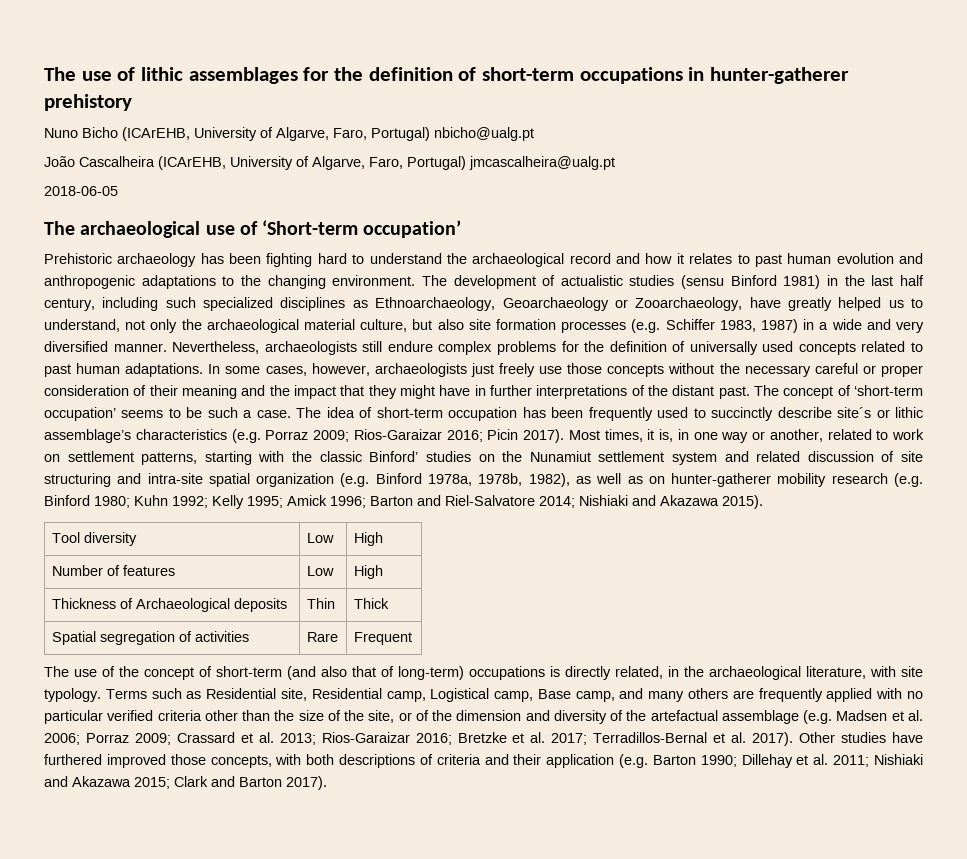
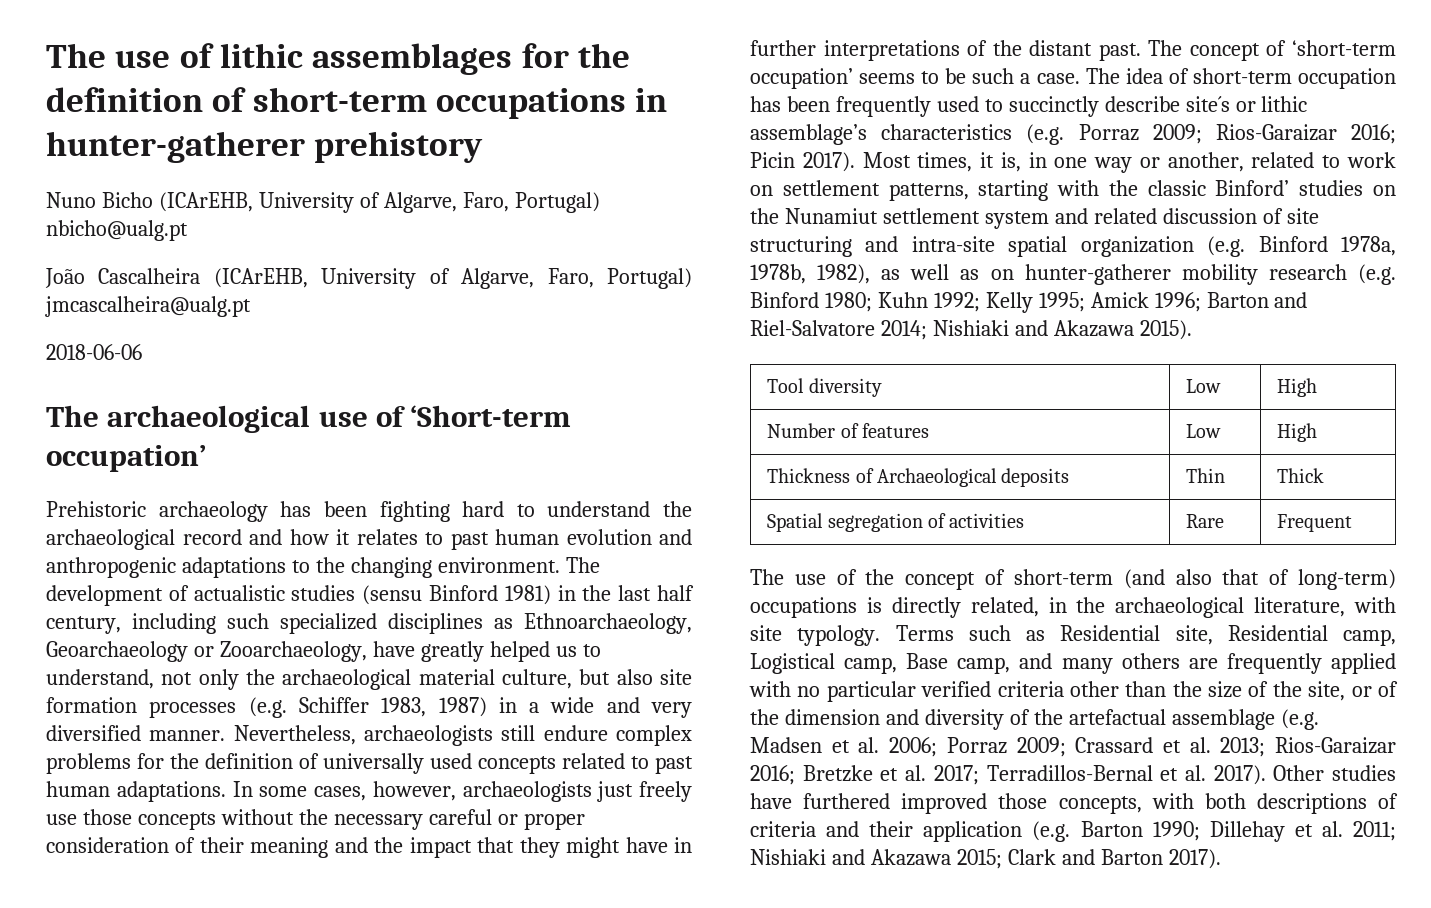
[44,186,118,196] 2018-06-05 -> [46,344,142,360] 2018-06-06

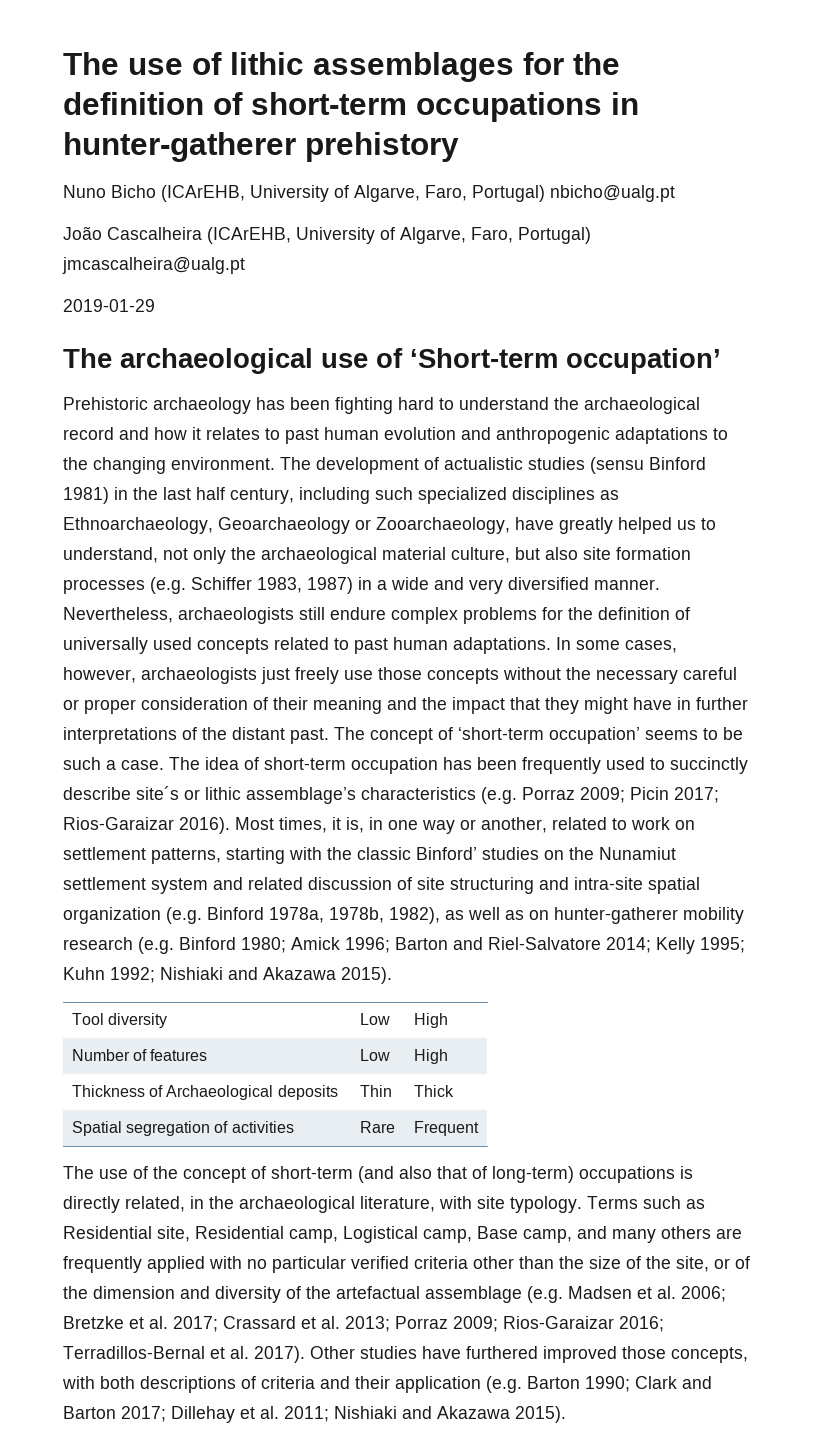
[46,344,142,360] 2018-06-06 -> [63,299,155,312] 2019-01-29
[1215,124,1396,144] [750,152,855,172] Rios-Garaizar 2016; Picin 2017). -> [630,787,719,803] [63,817,230,834] Picin 2017; Rios-Garaizar 2016).
[877,292,1085,313] Kuhn 1992; Kelly 1995; -> (286, 945) none
(927, 330) none -> [656,937,745,954] [63,967,155,983] Kelly 1995; Kuhn 1992;
[946,737,1396,757] [750,765,979,785] Porraz 2009; Crassard et al. 2013; Rios-Garaizar 2016; Bretzke et al. 2017; -> [63,1316,664,1332] Bretzke et al. 2017; Crassard et al. 2013; Porraz 2009; Rios-Garaizar 2016;
(1200, 831) none -> [635,1376,712,1389] [63,1406,166,1422] Clark and Barton 2017;
[956,849,1221,869] 2015; Clark and Barton 2017). -> [515,1406,566,1423] 2015).

